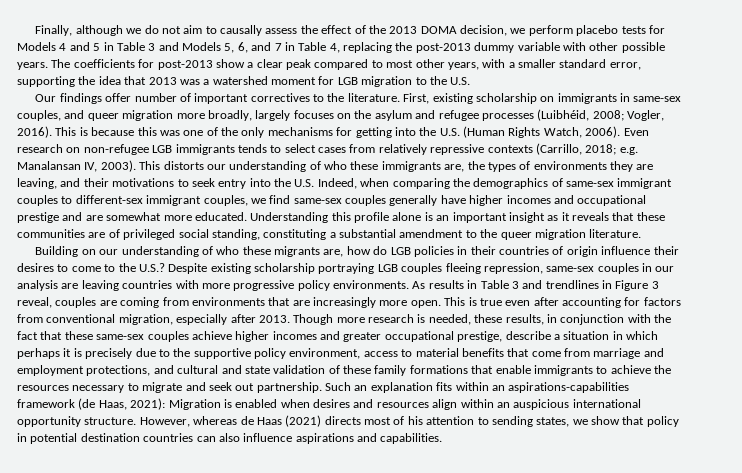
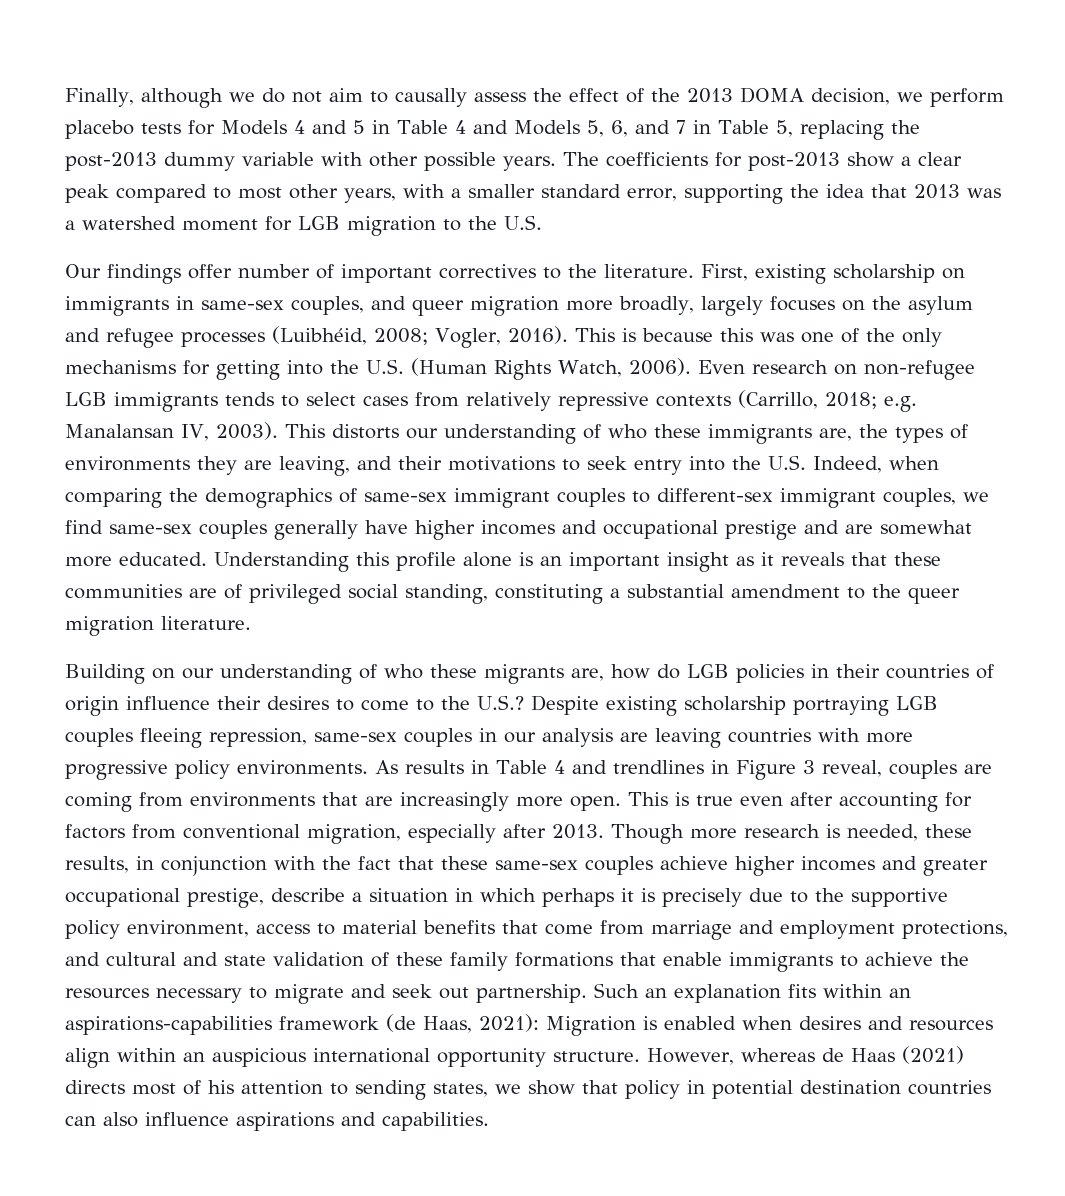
[148,43,156,51] 3 -> [454,120,466,134] 4
[329,43,340,53] 4, -> [775,120,793,137] 5,
[511,281,519,289] 3 -> [553,760,565,774] 4

